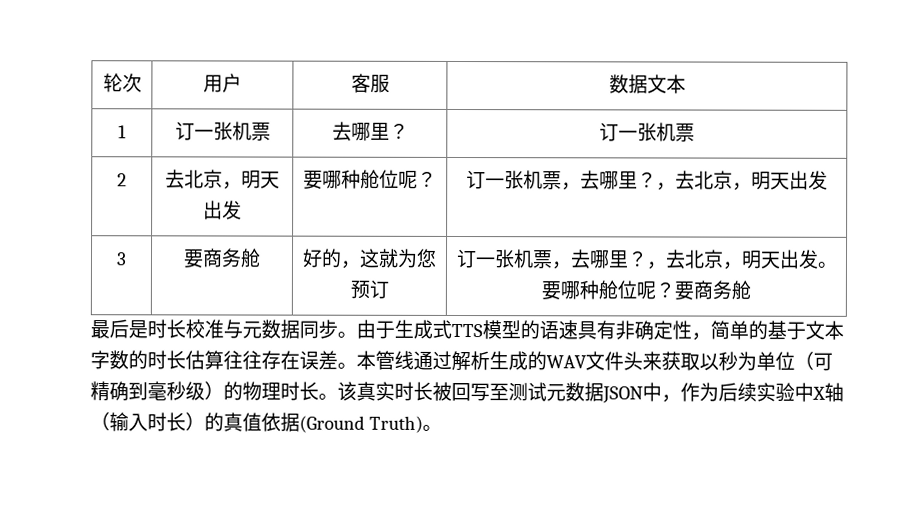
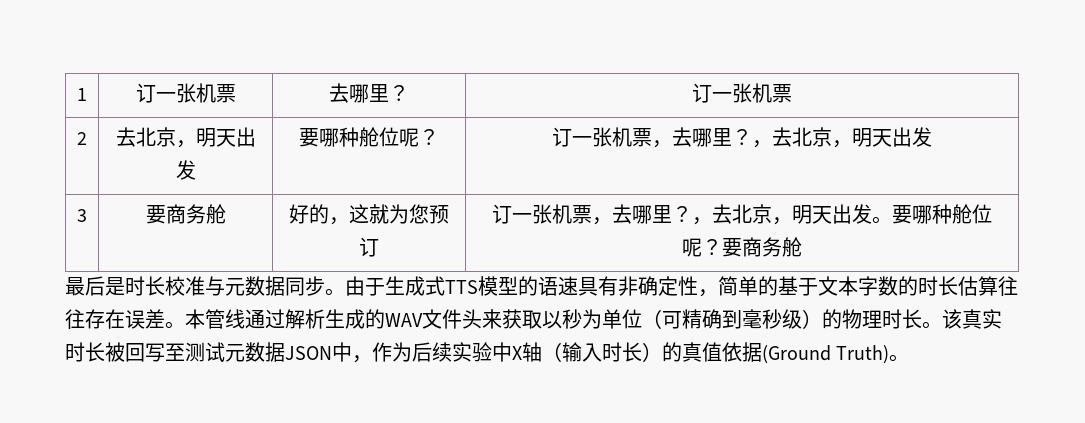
[102,73,142,93] [203,73,242,93] [350,73,390,93] [608,74,686,94] 轮次 | 用户 | 客服 | 数据文本 // -> (77, 94) none

